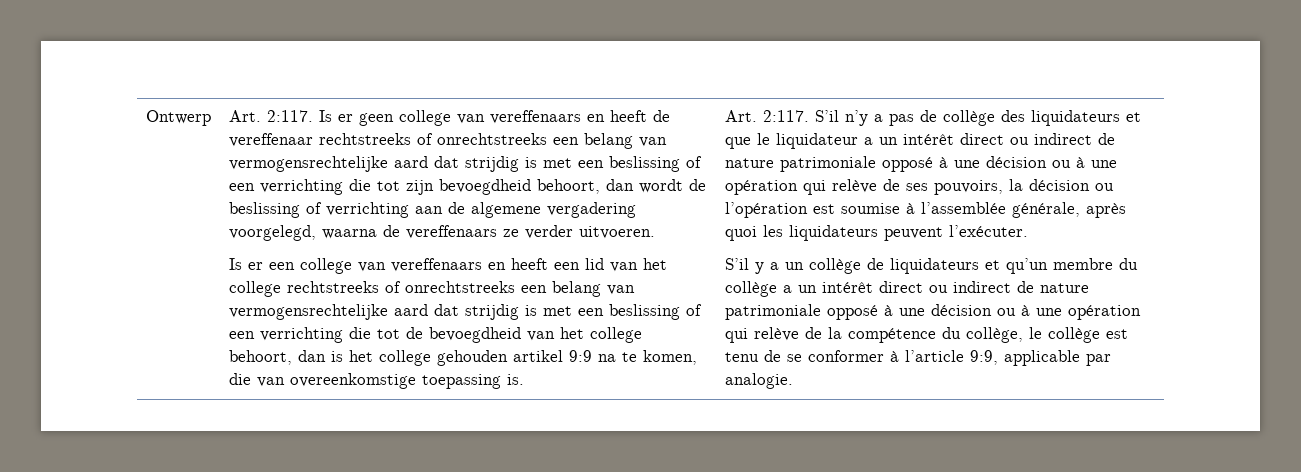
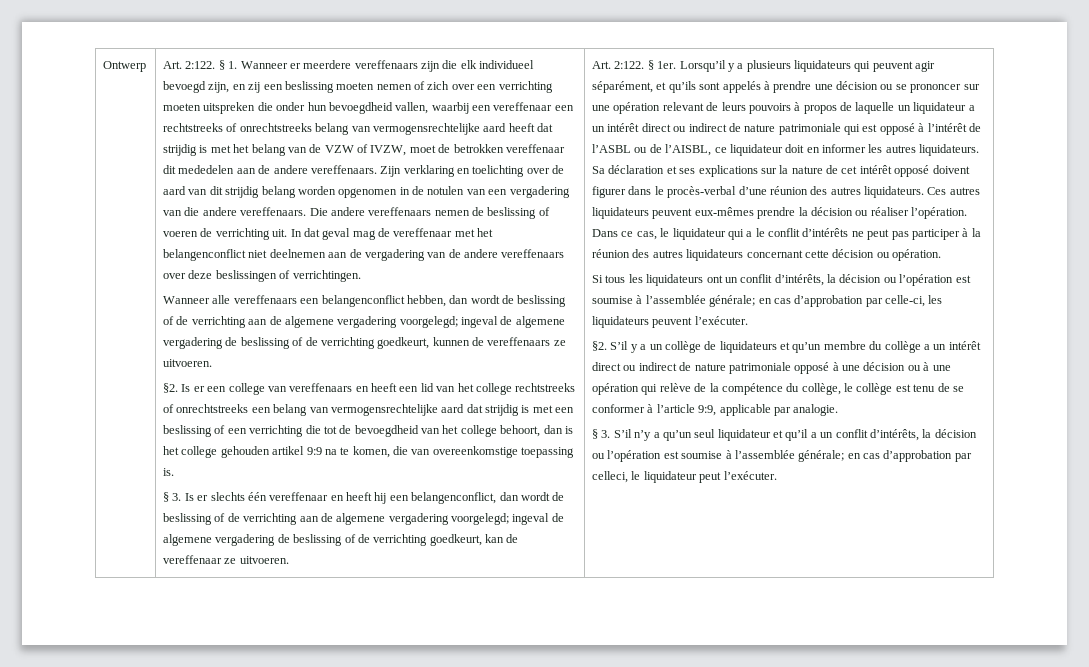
[266,110,670,126] [228,133,667,149] [228,156,702,172] [228,179,706,195] [228,202,636,218] [228,225,377,241] 2:117. Is er geen college van vereffenaars en heeft de vereffenaar rechtstreeks of onrechtstreeks een belang van vermogensrechtelijke aard dat strijdig is met een beslissing of een verrichting die tot zijn bevoegdheid behoort, dan wordt de beslissing of verrichting aan de algemene vergadering voorgelegd, waarna -> [185,60,535,72] [163,81,553,93] [163,102,574,114] [163,123,554,135] [163,144,565,156] [163,165,565,177] [163,186,570,198] [163,207,550,219] [163,228,494,240] [163,249,565,261] [163,270,361,282] [163,295,567,307] [163,316,565,328] [163,337,470,349] 2:122. § 1. Wanneer er meerdere vereffenaars zijn die elk individueel bevoegd zijn, en zij een beslissing moeten nemen of zich over een verrichting moeten uitspreken die onder hun bevoegdheid vallen, waarbij een vereffenaar een rechtstreeks of onrechtstreeks belang van vermogensrechtelijke aard heeft dat strijdig is met het belang van de VZW of IVZW, moet de betrokken vereffenaar dit mededelen aan de andere vereffenaars. Zijn verklaring en toelichting over de aard van dit strijdig belang worden opgenomen in de notulen van een vergadering van die andere vereffenaars. Die andere vereffenaars nemen de beslissing of voeren de verrichting uit. In dat geval mag de vereffenaar met het belangenconflict niet deelnemen aan de vergadering van de andere vereffenaars over deze beslissingen of verrichtingen. // Wanneer alle vereffenaars een belangenconflict hebben, dan wordt de beslissing of de verrichting aan de algemene vergadering voorgelegd; ingeval de algemene vergadering de beslissing of de verrichting goedkeurt, kunnen
[524,225,573,239] verder -> (566, 343) none
(655, 232) none -> [163,383,179,393] §2.
[724,110,1141,126] [724,133,770,149] | Art. 2:117. S’il n’y a pas de collège des liquidateurs et que le -> [163,492,565,504] [163,513,564,525] [163,534,519,546] [163,555,289,564] [592,60,936,72] [592,81,980,93] [592,102,911,114] // § 3. Is er slechts één vereffenaar en heeft hij een belangenconflict, dan wordt de beslissing of de verrichting aan de algemene vergadering voorgelegd; ingeval de algemene vergadering de beslissing of de verrichting goedkeurt, kan de vereffenaar ze uitvoeren. | Art. 2:122. § 1er. Lorsqu’il y a plusieurs liquidateurs qui peuvent agir séparément, et qu’ils sont appelés à prendre une décision ou se prononcer sur une opération relevant de leurs pouvoirs à propos de laquelle un
[881,156,1117,172] [724,179,1114,195] [724,202,1126,218] [724,226,757,241] opposé à une décision ou à une opération qui relève de ses pouvoirs, la décision ou l’opération est soumise à l’assemblée générale, après quoi -> [844,123,981,135] [592,144,980,156] [592,165,970,177] [592,186,980,198] [592,207,968,219] [592,228,981,240] [592,249,942,261] [592,274,971,286] [592,295,926,307] qui est opposé à l’intérêt de l’ASBL ou de l’AISBL, ce liquidateur doit en informer les autres liquidateurs. Sa déclaration et ses explications sur la nature de cet intérêt opposé doivent figurer dans le procès-verbal d’une réunion des autres liquidateurs. Ces autres liquidateurs peuvent eux-mêmes prendre la décision ou réaliser l’opération. Dans ce cas, le liquidateur qui a le conflit d’intérêts ne peut pas participer à la réunion des autres liquidateurs concernant cette décision ou opération. // Si tous les liquidateurs ont un conflit d’intérêts, la décision ou l’opération est soumise à l’assemblée générale; en cas d’approbation par celle-ci,
(1028, 231) none -> [592,341,608,351] §2.
(793, 381) none -> [592,429,977,441] [592,450,972,462] [592,471,777,483] // § 3. S’il n’y a qu’un seul liquidateur et qu’il a un conflit d’intérêts, la décision ou l’opération est soumise à l’assemblée générale; en cas d’approbation par celleci, le liquidateur peut l’exécuter.

